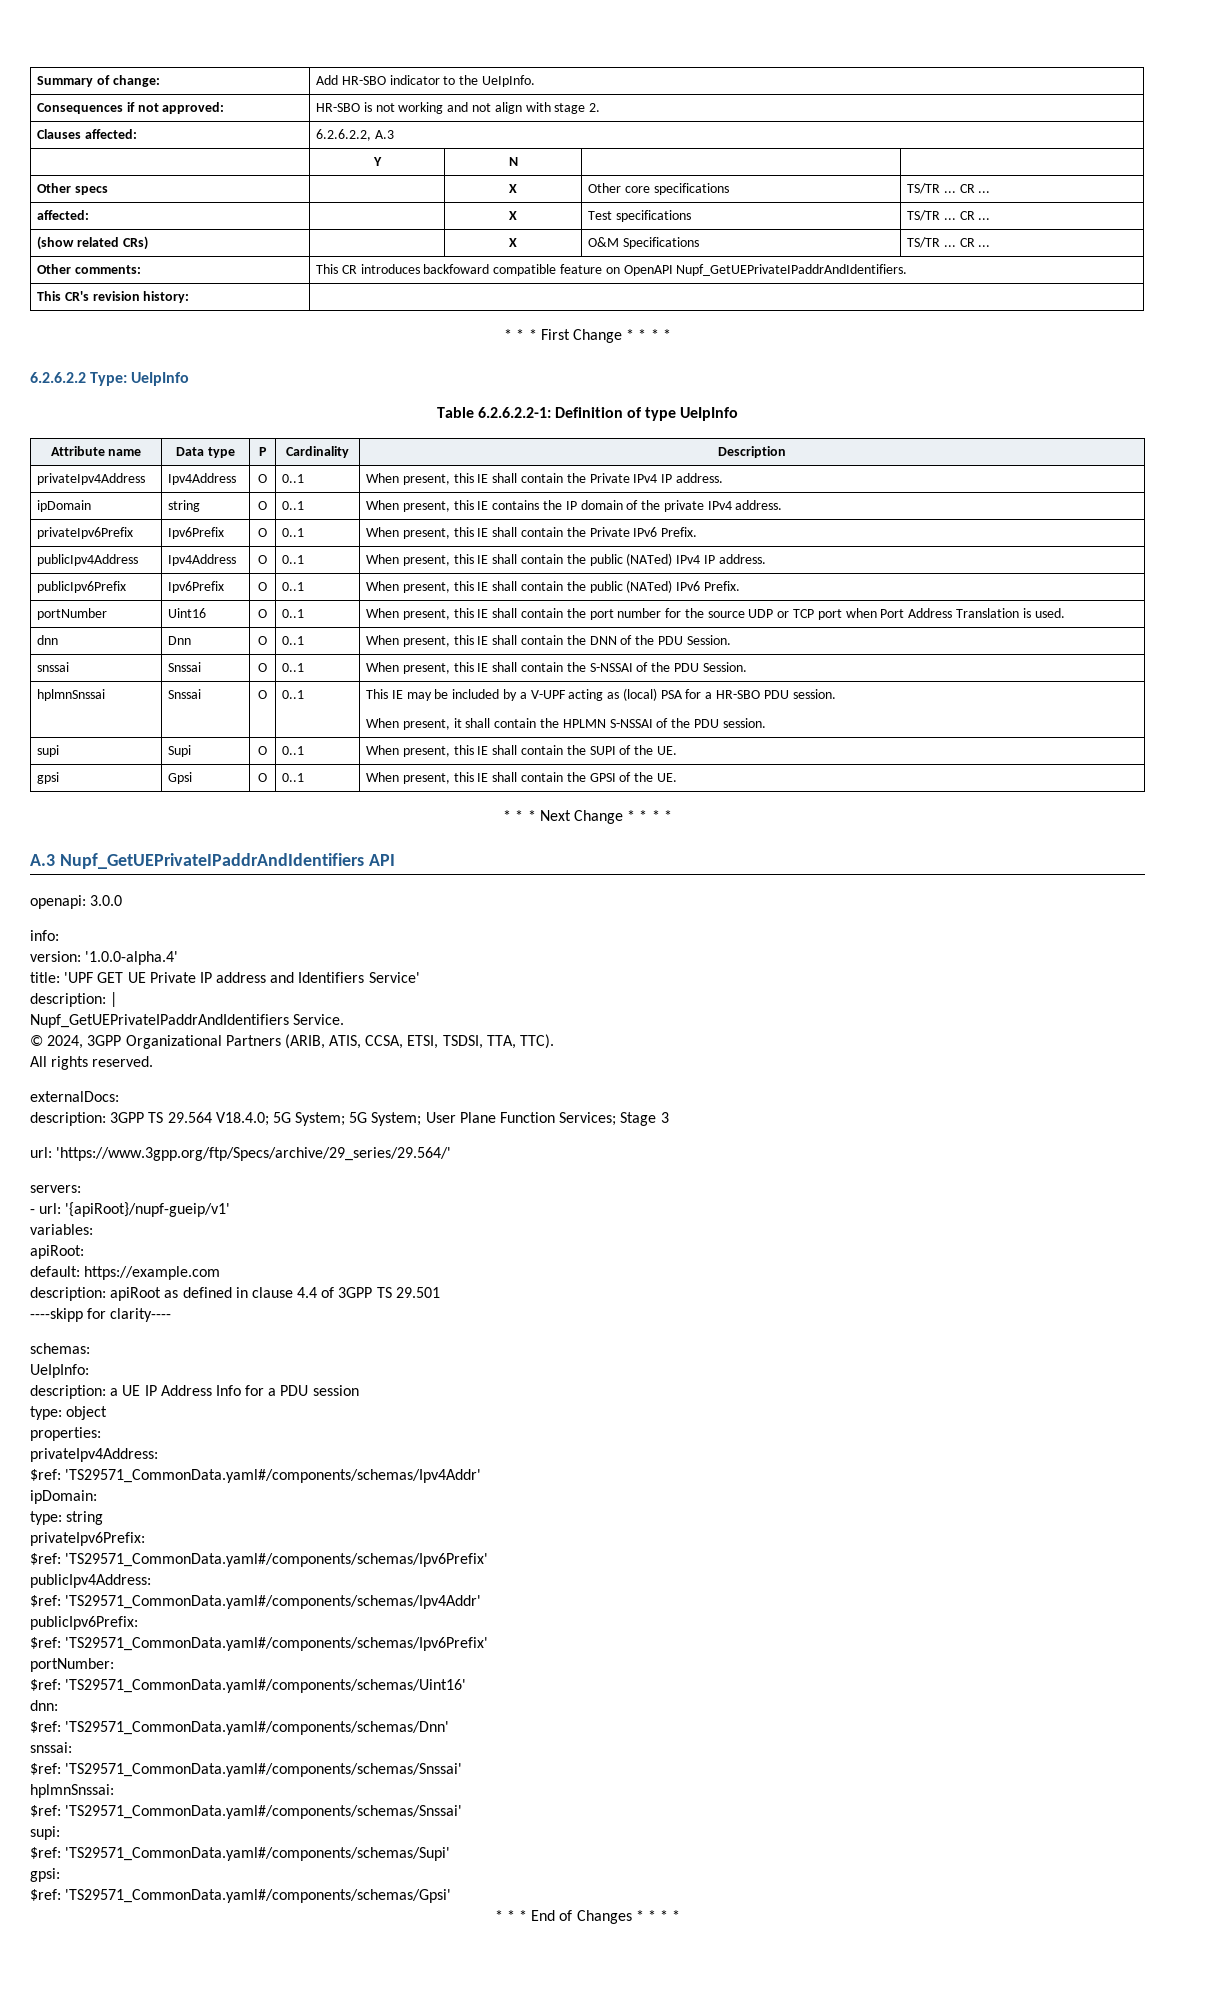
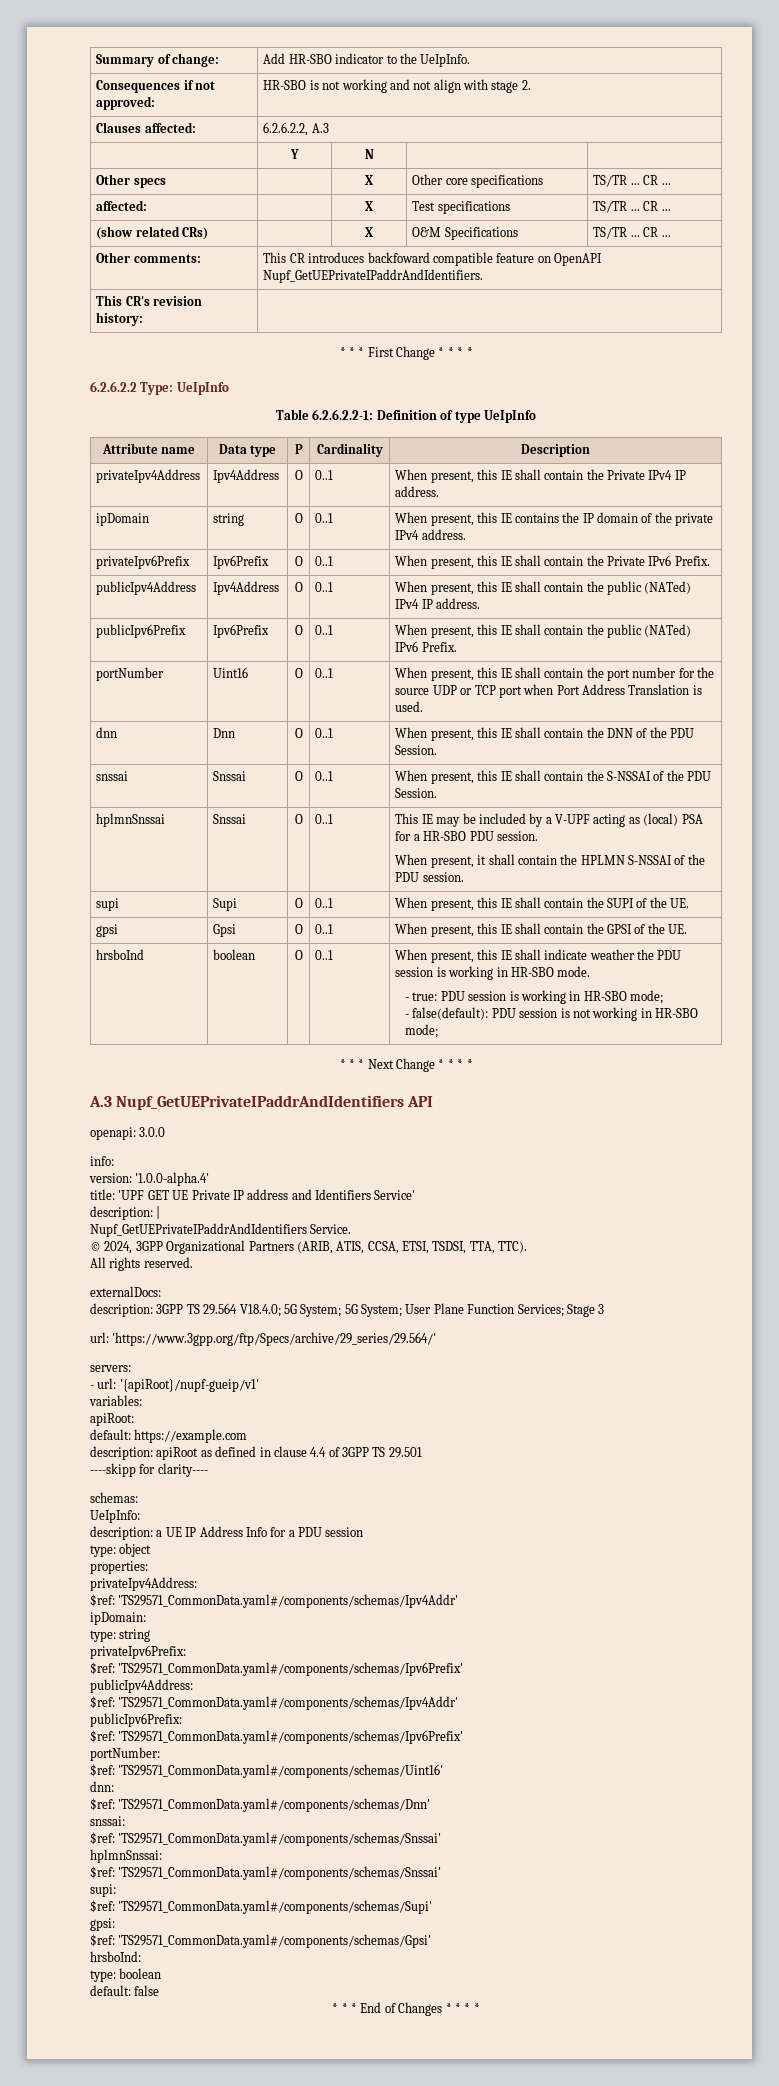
(677, 777) none -> [96,949,145,960] [213,949,256,960] [294,950,303,960] [315,950,334,960] [395,949,682,963] [395,966,591,980] [405,990,664,1004] [405,1007,699,1021] [405,1024,439,1038] // hrsboInd | boolean | O | 0..1 | When present, this IE shall indicate weather the PDU session is working in HR-SBO mode. // - true: PDU session is working in HR-SBO mode; // - false(default): PDU session is not working in HR-SBO mode;
(452, 1896) none -> [90,1951,141,1962] [90,1968,162,1982] [90,1985,160,1996] // hrsboInd: // type: boolean // default: false

